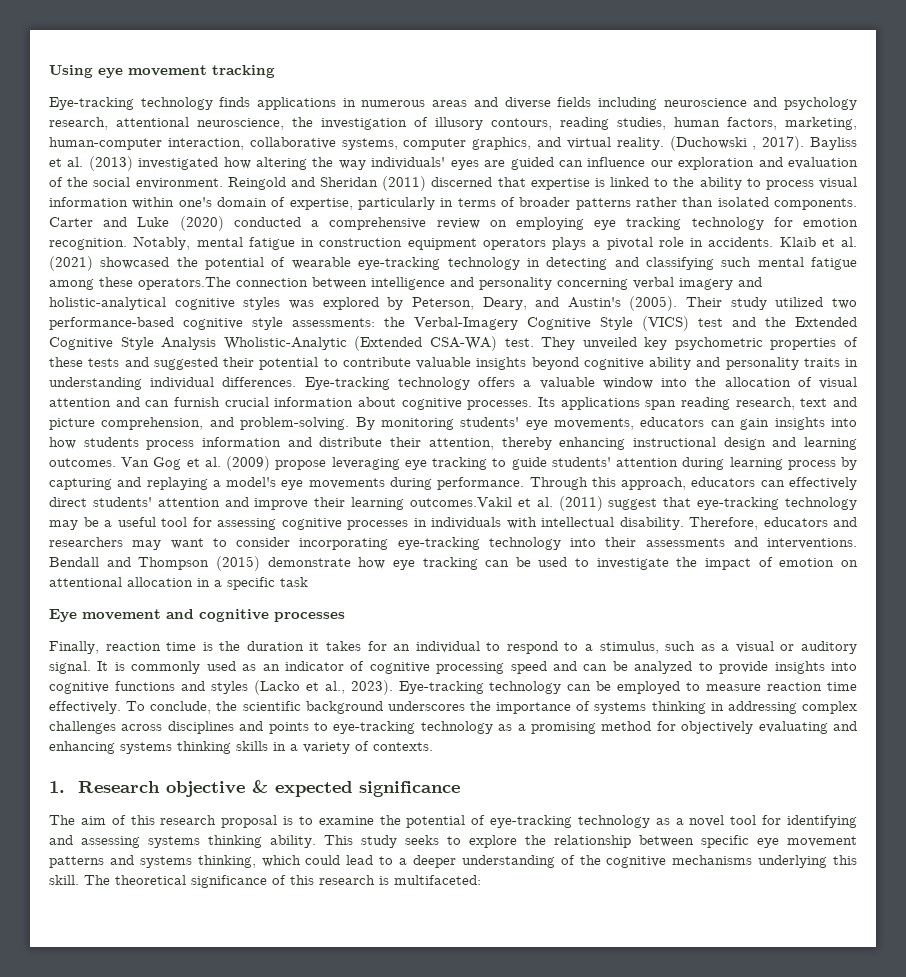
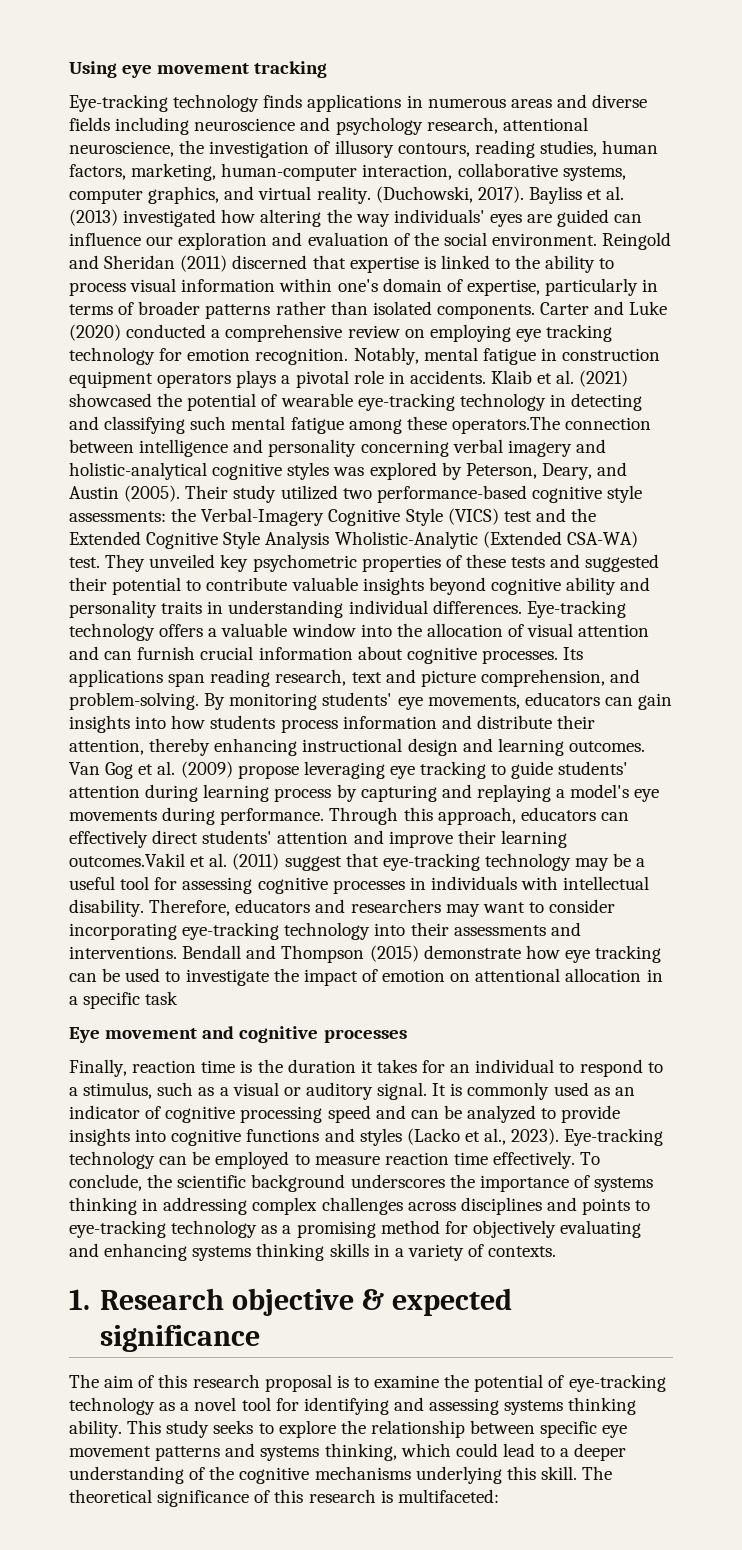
[669,136,757,151] (Duchowski , -> [375,186,473,203] (Duchowski,
[567,297,621,308] Austin's -> [69,486,119,499] Austin

